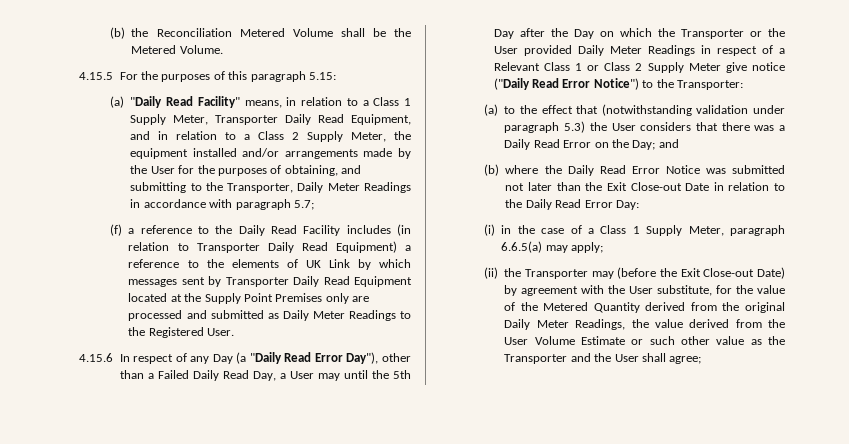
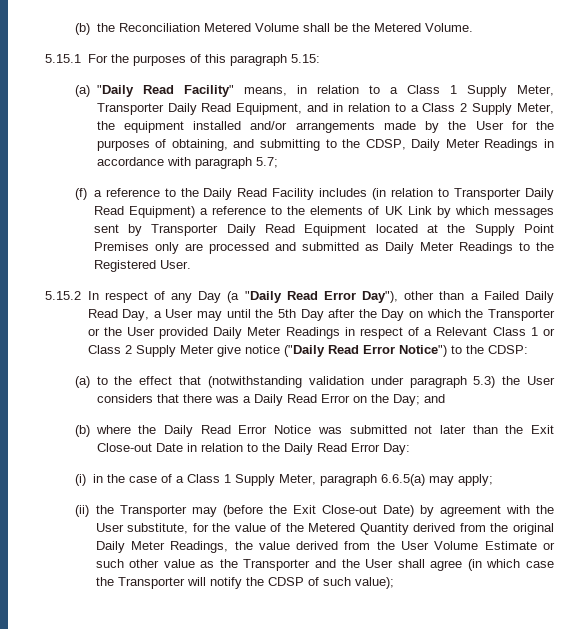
[79,72,114,80] 4.15.5 -> [45,54,82,63] 5.15.1
[227,183,294,193] Transporter, -> [365,139,406,150] CDSP,
[79,353,114,362] 4.15.6 -> [45,291,82,300] 5.15.2
[676,80,743,90] Transporter: -> [487,345,528,354] CDSP:
[669,356,702,364] agree; -> [430,559,555,571] [95,577,394,589] agree (in which case the Transporter will notify the CDSP of such value);

